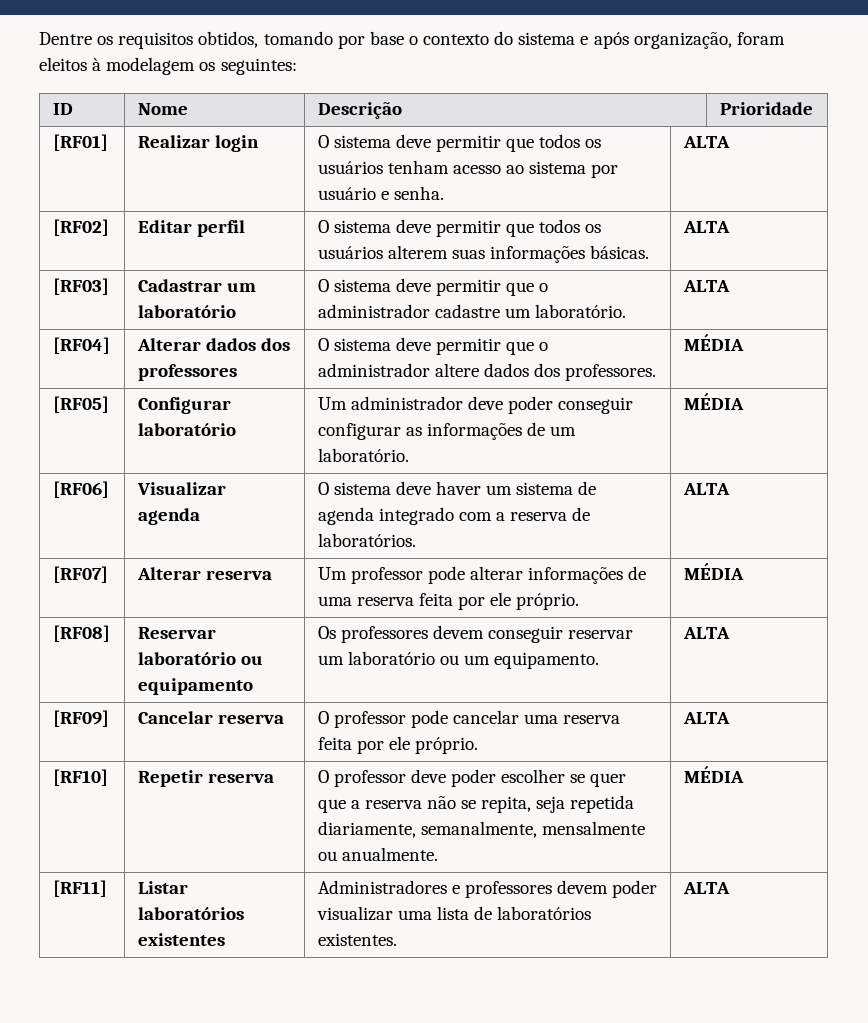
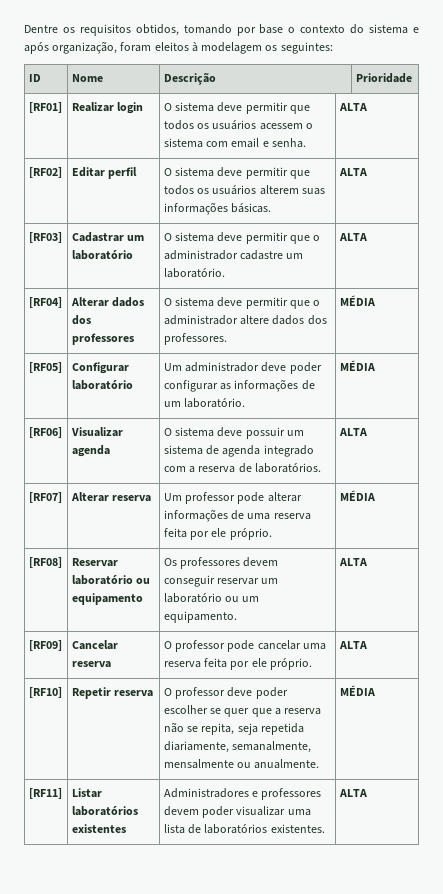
[387,160,619,178] [317,187,376,200] tenham acesso ao sistema por usuário -> [259,123,313,130] [163,138,260,148] acessem o sistema com email
[558,397,634,414] conseguir -> (322, 368) none
[435,481,481,495] haver -> [245,427,285,439] possuir

